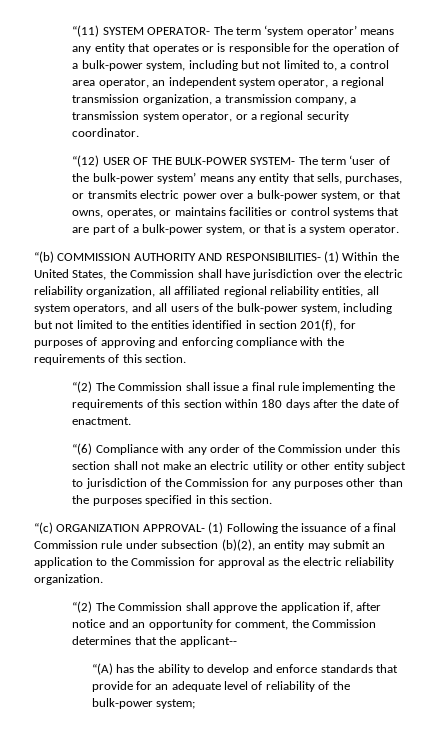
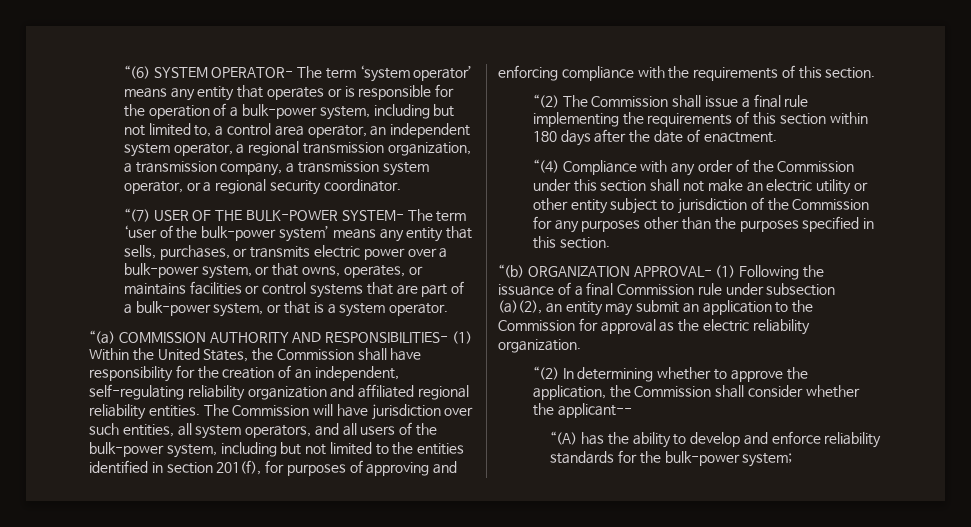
[72,25,100,37] “(11) -> [123,65,150,79] “(6)
[72,155,100,167] “(12) -> [123,208,150,222] “(7)
[34,251,54,263] “(b) -> [89,330,115,344] “(a)
[252,269,404,280] [34,286,319,297] jurisdiction over the electric reliability organization, all affiliated regional reliability -> [89,365,399,382] [89,384,469,401] [89,404,474,420] [89,423,119,435] responsibility for the creation of an independent, self-regulating reliability organization and affiliated regional reliability entities. The Commission will have jurisdiction over such
[72,443,93,455] “(6) -> [532,159,559,173] “(4)
[34,522,53,534] “(c) -> [498,264,524,278] “(b)
[221,539,255,551] (b)(2), -> [498,300,542,314] (a)(2),
[95,602,382,613] [72,619,377,630] [72,636,157,645] The Commission shall approve the application if, after notice and an opportunity for comment, the Commission determines that -> [562,367,808,382] [532,385,860,400] In determining whether to approve the application, the Commission shall consider whether
[320,664,398,673] [91,681,330,692] standards that provide for an adequate level of reliability of -> [824,432,882,448] [550,450,638,464] reliability standards for

